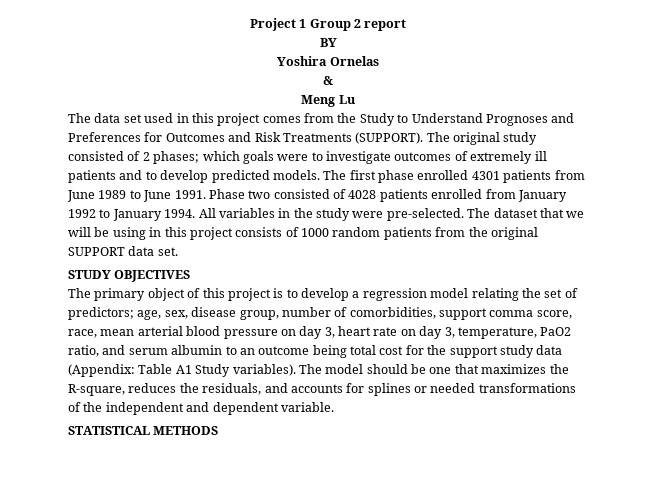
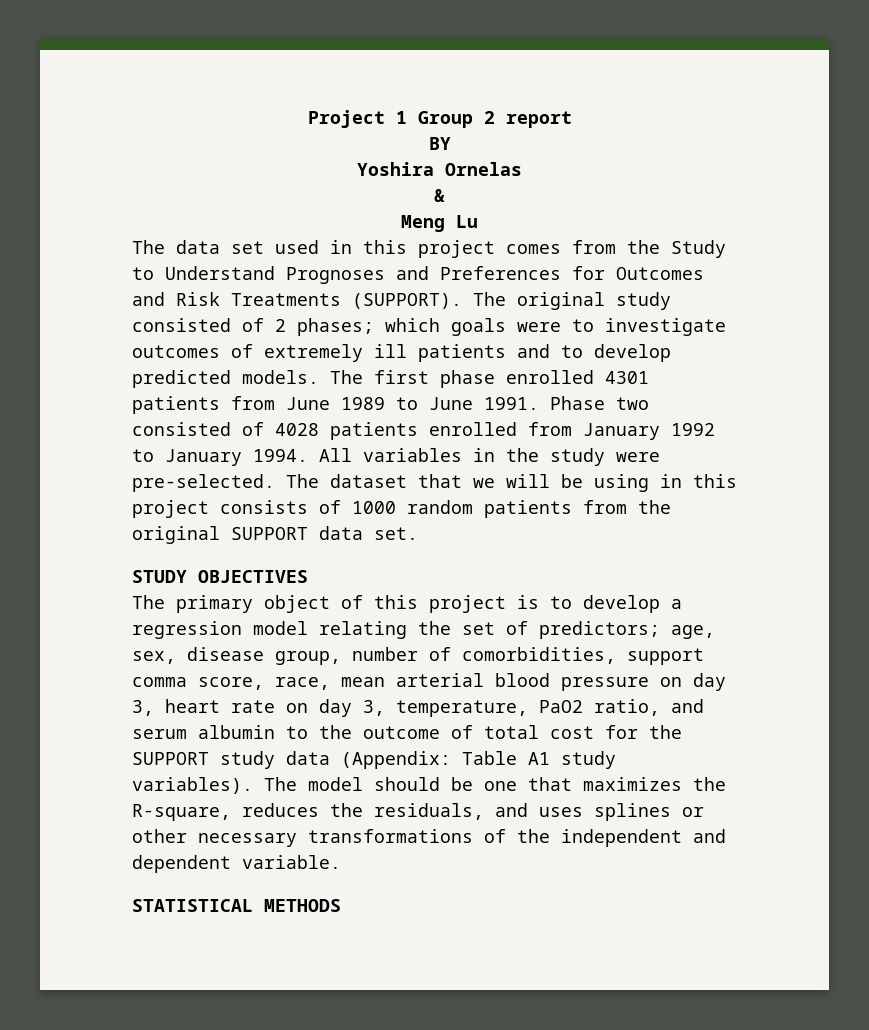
[239,345,347,358] an outcome being -> [319,725,473,739] the outcome of
[449,346,498,358] support -> [132,752,209,765] SUPPORT
[195,364,231,377] Study -> [561,751,616,769] study
[290,383,476,396] accounts for splines or needed -> [539,803,704,821] [132,829,297,847] uses splines or other necessary

